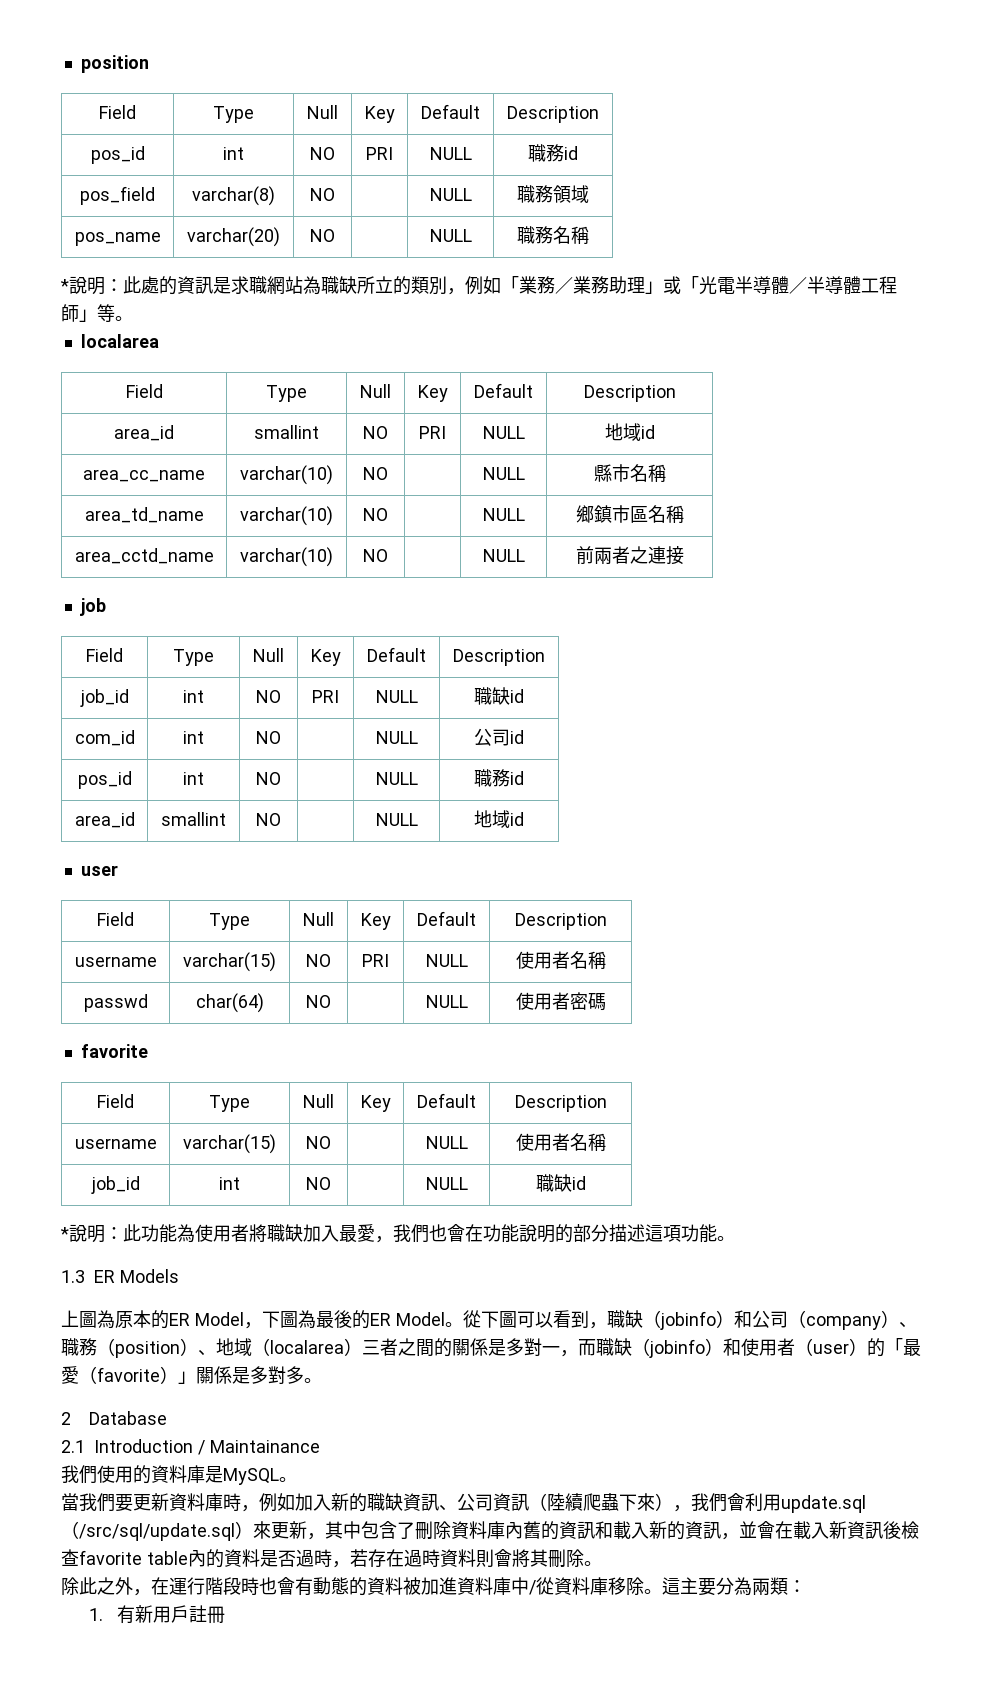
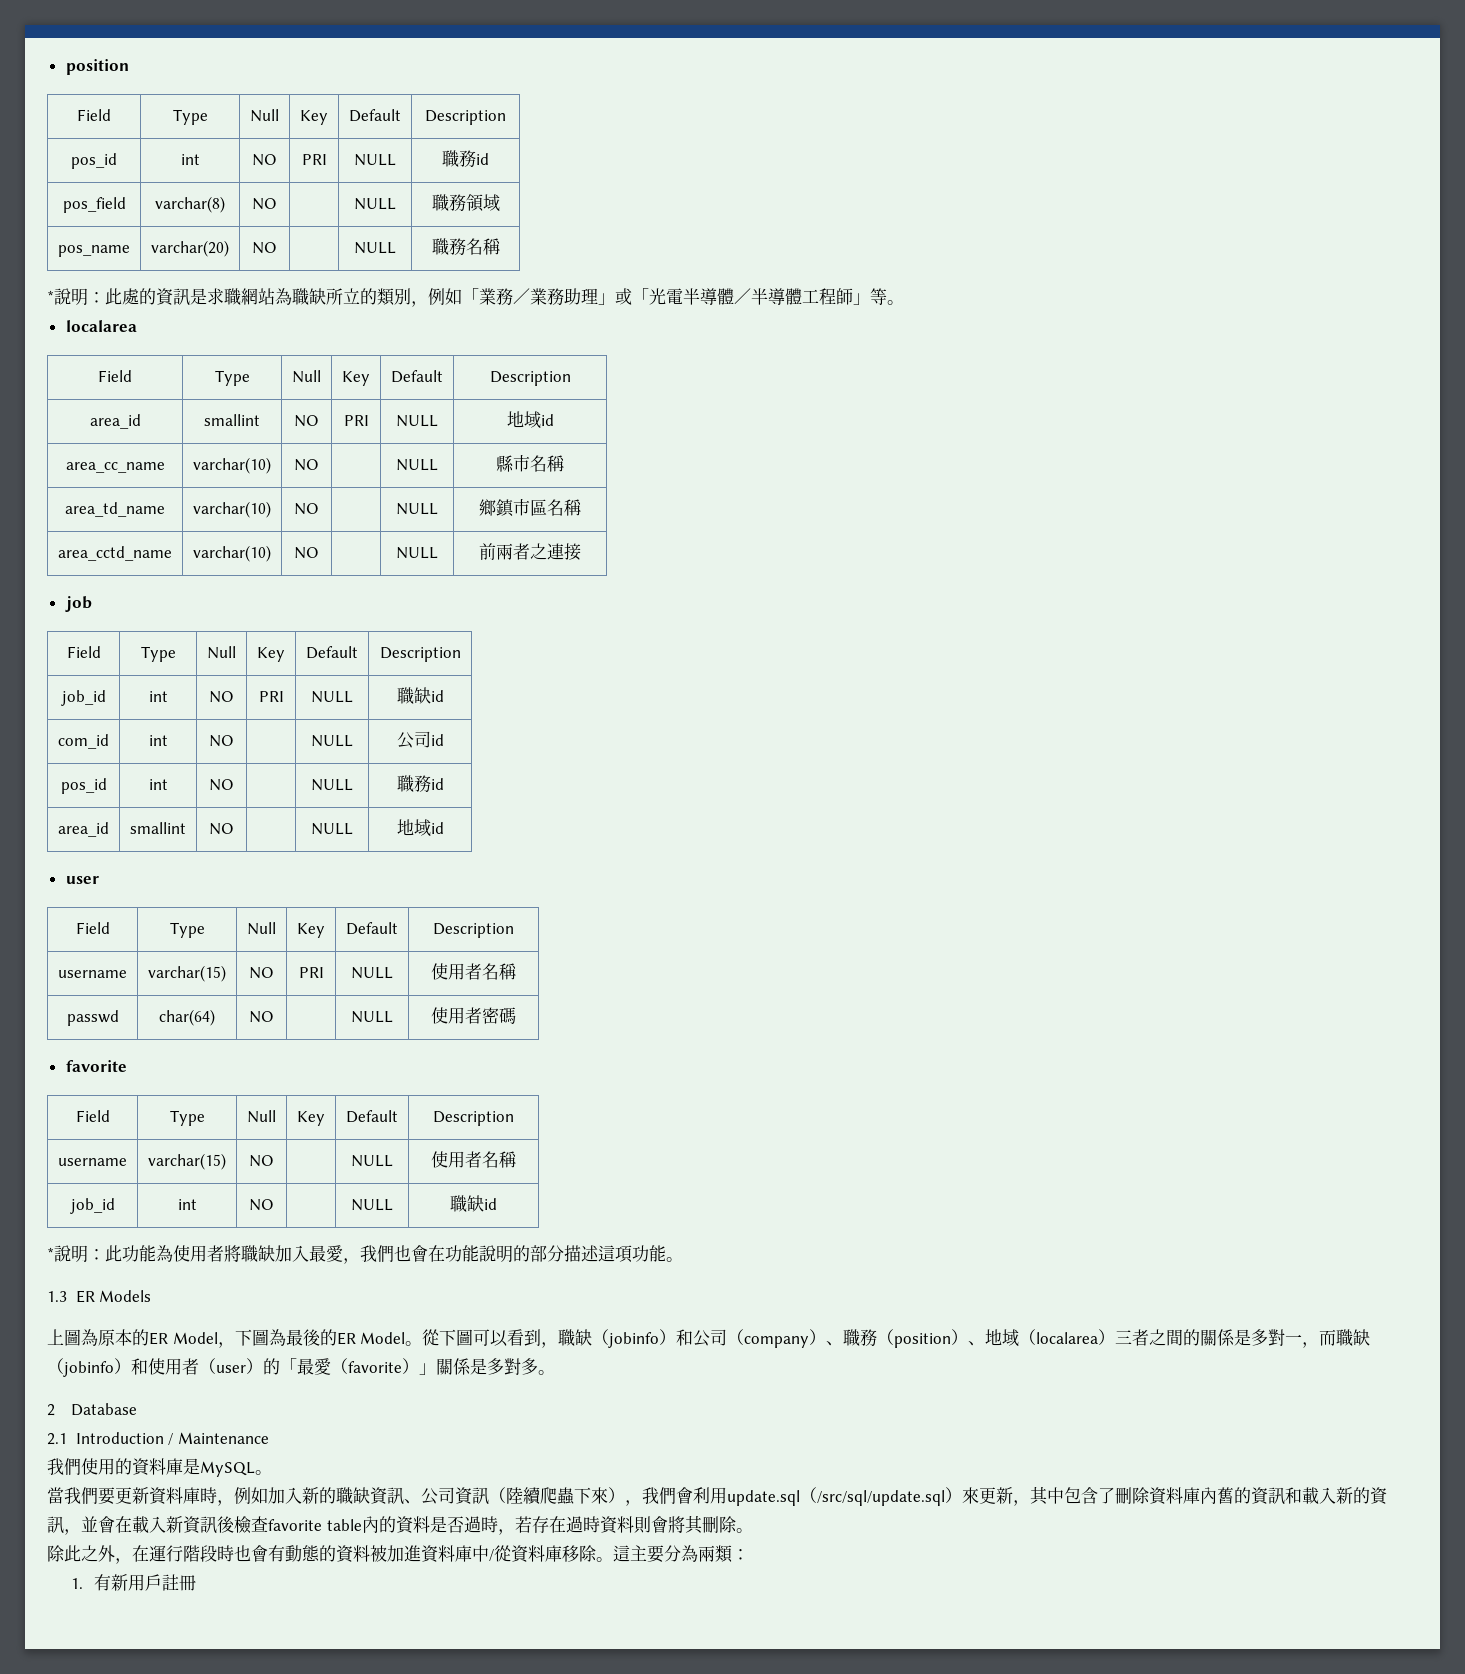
[209,1440,320,1453] Maintainance -> [177,1432,269,1444] Maintenance

